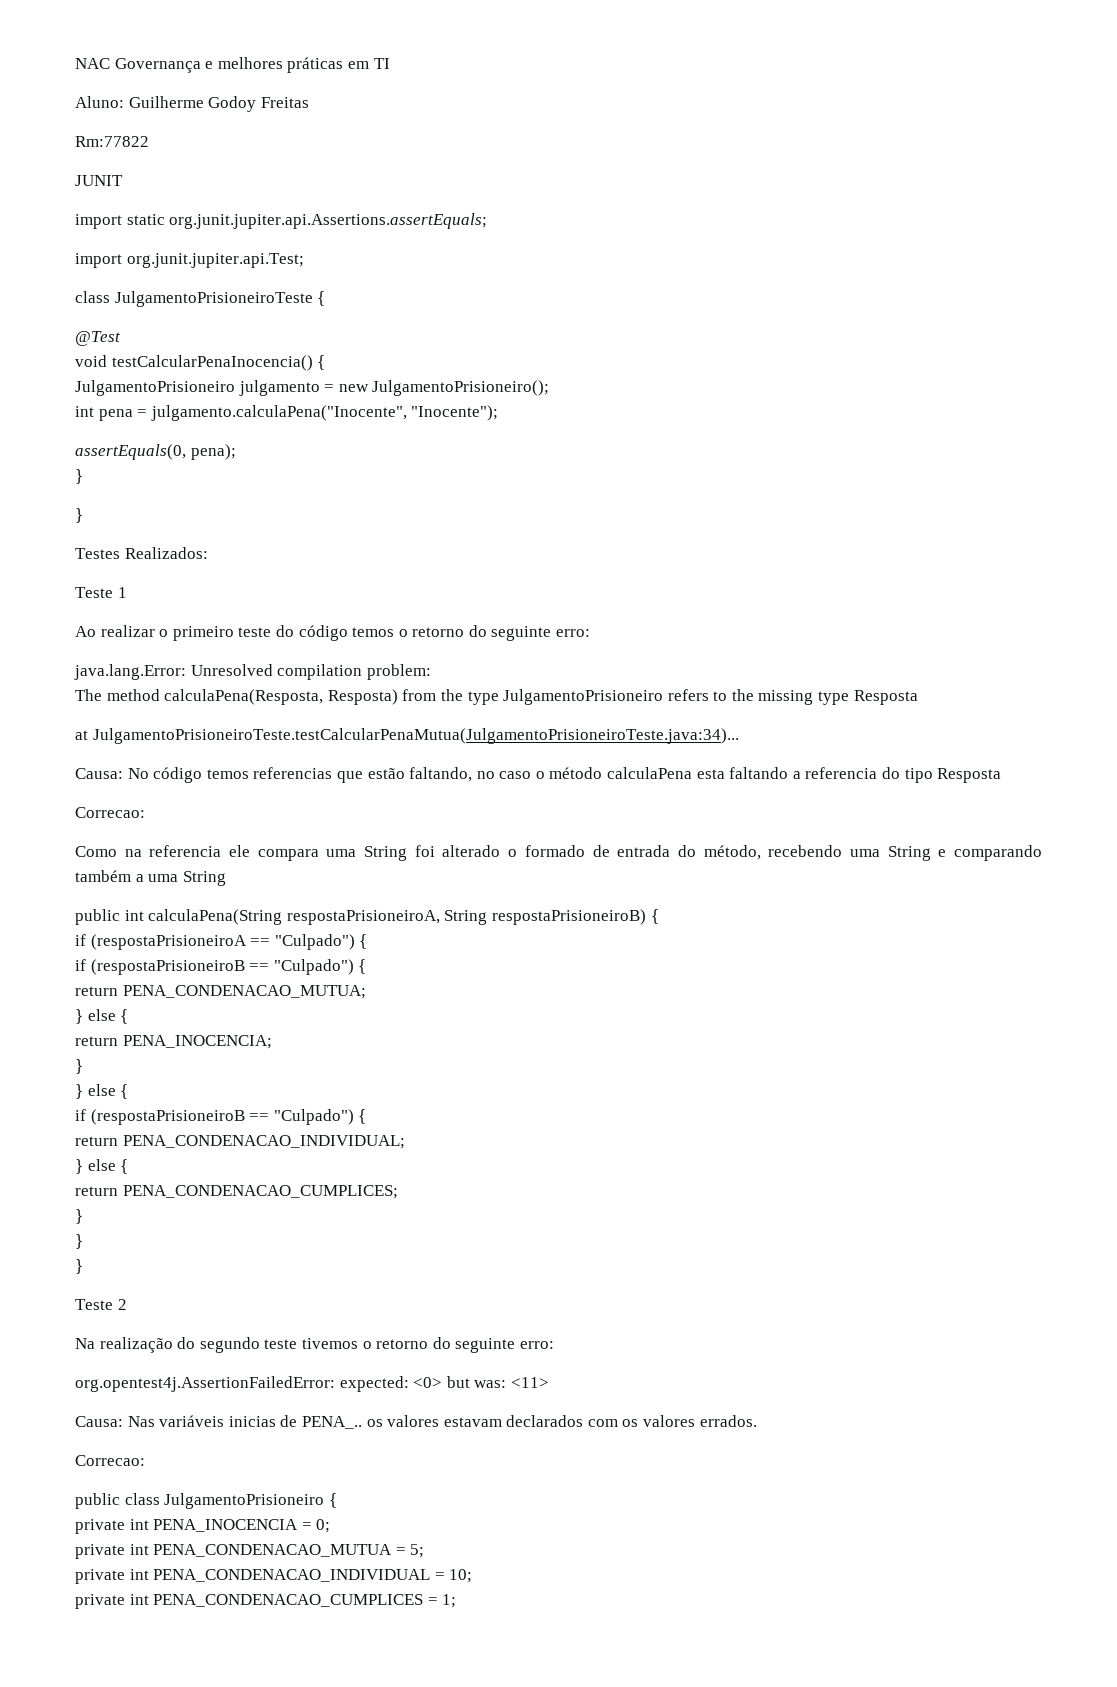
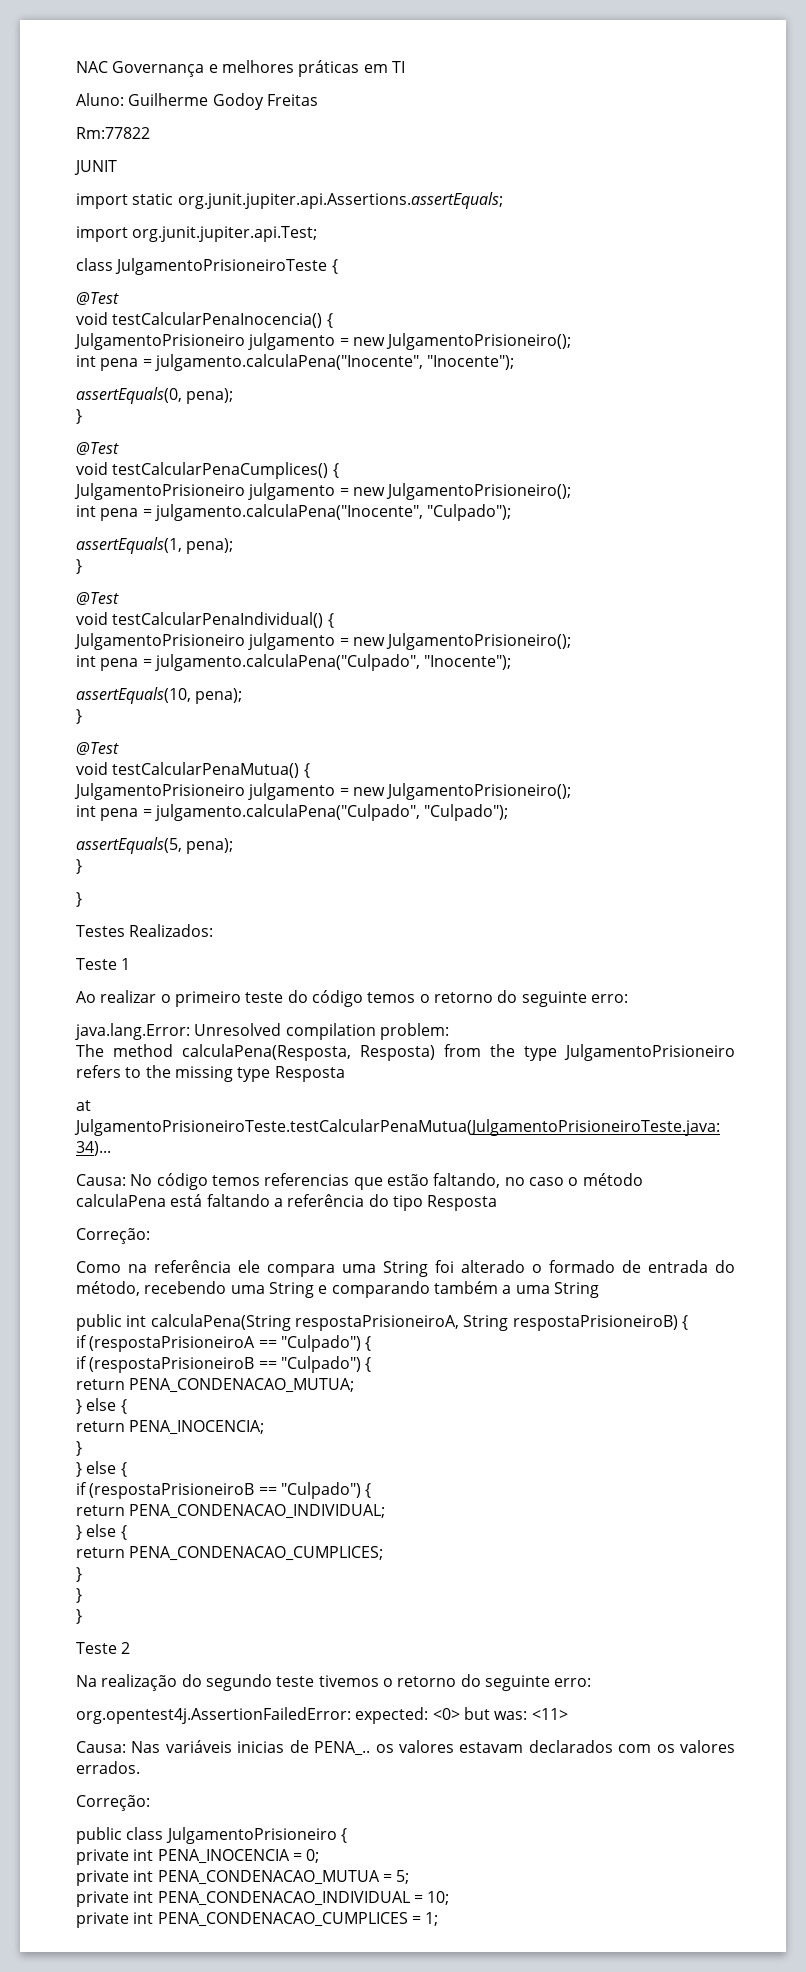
(83, 476) none -> [76,442,119,455] [76,462,339,479] [74,483,572,500] [76,504,512,521] [76,537,234,554] [76,559,82,574] [76,592,119,605] [76,612,334,628] [74,633,572,650] [76,654,512,671] [76,687,243,704] [76,709,82,724] [76,742,119,755] [76,762,310,778] [74,783,572,800] [76,804,509,821] [76,837,234,854] [76,859,82,874] // @Test // void testCalcularPenaCumplices() { // JulgamentoPrisioneiro julgamento = new JulgamentoPrisioneiro(); // int pena = julgamento.calculaPena("Inocente", "Culpado"); // assertEquals(1, pena); // } // @Test // void testCalcularPenaIndividual() { // JulgamentoPrisioneiro julgamento = new JulgamentoPrisioneiro(); // int pena = julgamento.calculaPena("Culpado", "Inocente"); // assertEquals(10, pena); // } // @Test // void testCalcularPenaMutua() { // JulgamentoPrisioneiro julgamento = new JulgamentoPrisioneiro(); // int pena = julgamento.calculaPena("Culpado", "Culpado"); // assertEquals(5, pena); // }
[696,769,725,779] esta -> [170,1194,203,1207] está
[805,767,878,779] referencia -> [287,1194,365,1207] referência
[75,807,145,818] Correcao: -> [76,1228,150,1244] Correção:
[149,845,222,857] referencia -> [154,1260,231,1273] referência
[75,1455,145,1466] Correcao: -> [76,1795,150,1811] Correção:

